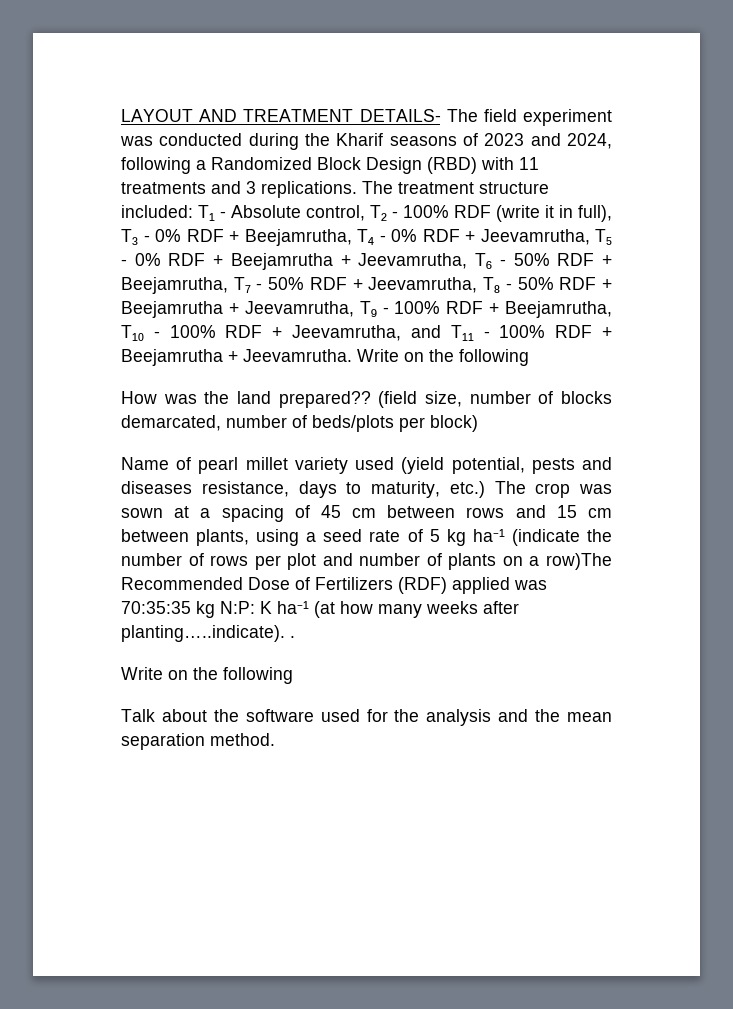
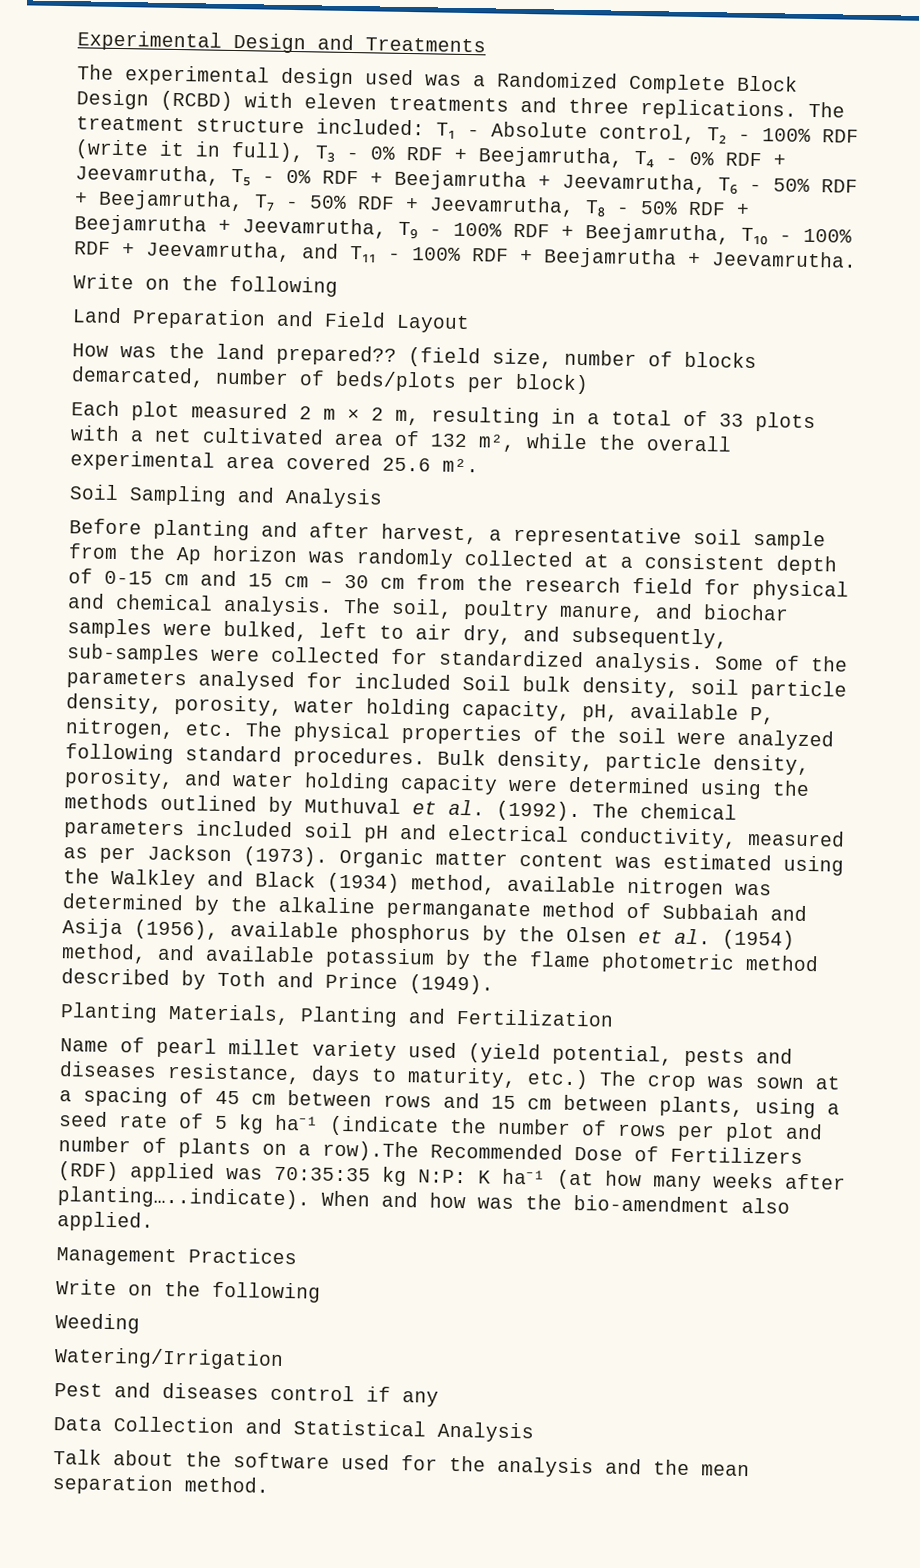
[121,109,612,126] [120,133,612,150] [121,157,191,174] LAYOUT AND TREATMENT DETAILS- The field experiment was conducted during the Kharif seasons of 2023 and 2024, following -> [77,30,486,54] [77,64,462,89] Experimental Design and Treatments // The experimental design used was
(312, 163) none -> [628,73,726,95] Complete
[427,157,539,174] (RBD) with 11 -> [160,90,377,111] (RCBD) with eleven
[246,181,256,194] 3 -> [568,97,629,114] three
[357,349,529,366] Write on the following -> [73,273,338,297] [72,307,470,334] // Write on the following // Land Preparation and Field Layout
(478, 423) none -> [71,400,816,433] [70,425,732,452] [70,450,479,473] [69,484,383,509] [69,518,826,551] [68,543,837,576] [68,568,849,601] [67,593,789,623] [67,618,728,649] [67,643,848,674] [66,670,847,701] [66,693,775,725] [65,718,834,751] [65,743,810,776] [64,768,810,800] [64,793,737,822] [64,820,845,849] [63,844,844,876] [63,868,772,899] [62,893,807,922] [62,918,795,950] [61,943,819,974] [61,968,494,995] [60,1002,614,1027] // Each plot measured 2 m × 2 m, resulting in a total of 33 plots with a net cultivated area of 132 m², while the overall experimental area covered 25.6 m². // Soil Sampling and Analysis // Before planting and after harvest, a representative soil sample from the Ap horizon was randomly collected at a consistent depth of 0-15 cm and 15 cm – 30 cm from the research field for physical and chemical analysis. The soil, poultry manure, and biochar samples were bulked, left to air dry, and subsequently, sub-samples were collected for standardized analysis. Some of the parameters analysed for included Soil bulk density, soil particle density, porosity, water holding capacity, pH, available P, nitrogen, etc. The physical properties of the soil were analyzed following standard procedures. Bulk density, particle density, porosity, and water holding capacity were determined using the methods outlined by Muthuval et al. (1992). The chemical parameters included soil pH and electrical conductivity, measured as per Jackson (1973). Organic matter content was estimated using the Walkley and Black (1934) method, available nitrogen was determined by the alkaline permanganate method of Subbaiah and Asija (1956), available phosphorus by the Olsen et al. (1954) method, and available potassium by the flame photometric method described by Toth and Prince (1949). // Planting Materials, Planting and Fertilization
[546,553,612,570] row)The -> [322,1140,419,1162] row).The
[290,636,295,638] [121,667,293,684] . // Write on the following -> [321,1190,790,1214] [57,1211,154,1232] [56,1247,297,1267] [56,1279,321,1303] [55,1313,140,1334] [54,1347,284,1371] [54,1382,439,1407] [53,1416,534,1443] When and how was the bio-amendment also applied. // Management Practices // Write on the following // Weeding // Watering/Irrigation // Pest and diseases control if any // Data Collection and Statistical Analysis

